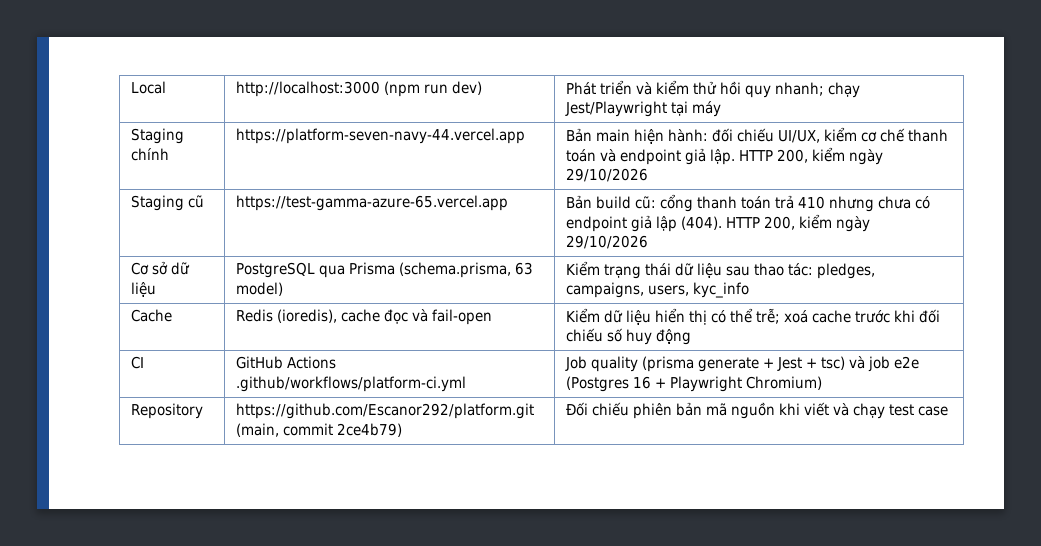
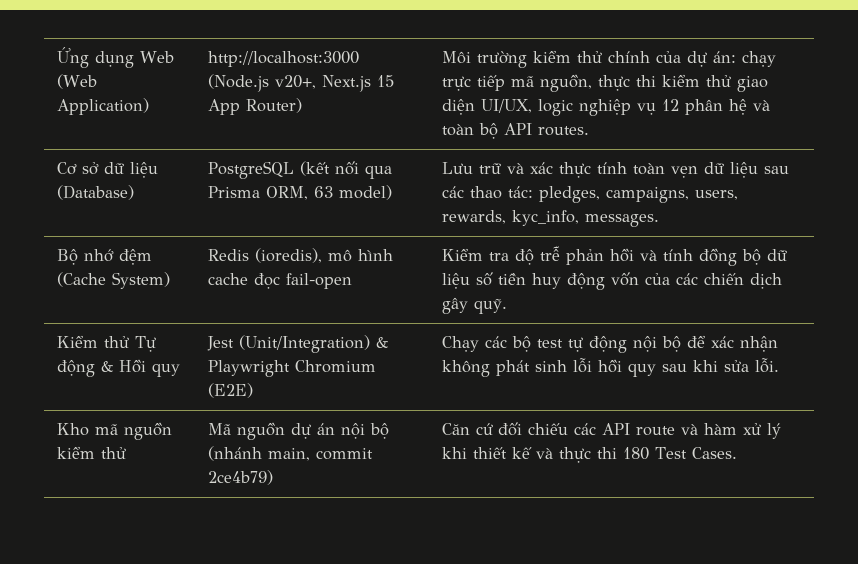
[130,81,166,94] [235,81,483,97] [565,80,861,98] [564,101,721,117] [130,128,184,144] [130,148,169,161] [235,128,525,144] [565,127,949,144] [565,147,884,165] [565,168,648,182] [130,195,204,211] [235,195,508,211] [565,194,931,212] [565,214,871,232] [565,235,648,249] Local | http://localhost:3000 (npm run dev) | Phát triển và kiểm thử hồi quy nhanh; chạy Jest/Playwright tại máy // Staging chính | https://platform-seven-navy-44.vercel.app | Bản main hiện hành: đối chiếu UI/UX, kiểm cơ chế thanh toán và endpoint giả lập. HTTP 200, kiểm ngày 29/10/2026 // Staging cũ | https://test-gamma-azure-65.vercel.app | Bản build cũ: cổng thanh toán trả 410 nhưng chưa có endpoint giả lập (404). HTTP 200, kiểm ngày 29/10/2026 -> [57,47,175,68] [57,74,98,89] [57,98,150,115] [208,51,360,67] [208,74,395,92] [208,98,303,115] [442,50,777,68] [442,74,769,92] [442,99,771,116] [442,123,590,139] Ứng dụng Web (Web Application) | http://localhost:3000 (Node.js v20+, Next.js 15 App Router) | Môi trường kiểm thử chính của dự án: chạy trực tiếp mã nguồn, thực thi kiểm thử giao diện UI/UX, logic nghiệp vụ 12 phân hệ và toàn bộ API routes.
(156, 289) none -> [57,185,135,200] (Database)
(315, 270) none -> [300,161,360,176] (kết nối
[399,262,512,278] (schema.prisma, -> [266,186,309,200] ORM,
[565,261,671,279] Kiểm trạng thái -> [442,162,699,178] Lưu trữ và xác thực tính toàn vẹn
(751, 271) none -> [442,186,465,198] các
[692,282,749,298] [130,309,172,322] kyc_info // Cache -> [442,210,660,227] [57,249,153,265] [57,272,171,289] rewards, kyc_info, messages. // Bộ nhớ đệm (Cache System)
(337, 316) none -> [328,249,394,262] mô hình
[412,309,429,322] và -> (281, 281) none
[603,308,941,325] [565,328,692,345] [130,356,144,369] [235,356,336,369] [235,376,466,392] [564,356,920,372] [565,376,823,392] [130,403,203,419] [235,403,534,419] [235,423,402,437] [565,402,949,419] dữ liệu hiển thị có thể trễ; xoá cache trước khi đối chiếu số huy động // CI | GitHub Actions .github/workflows/platform-ci.yml | Job quality (prisma generate + Jest + tsc) và job e2e (Postgres 16 + Playwright Chromium) // Repository | https://github.com/Escanor292/platform.git (main, commit 2ce4b79) | Đối chiếu phiên bản mã nguồn khi viết và chạy test case -> [489,246,789,266] [442,272,783,290] [442,297,508,314] [57,335,158,352] [57,359,181,377] [207,335,389,353] [208,360,377,377] [208,383,254,398] [442,335,779,353] [442,358,780,377] [57,422,173,440] [57,446,128,459] [208,422,390,440] [208,446,374,461] [208,470,274,485] [442,422,782,439] [442,447,738,463] tra độ trễ phản hồi và tính đồng bộ dữ liệu số tiền huy động vốn của các chiến dịch gây quỹ. // Kiểm thử Tự động & Hồi quy | Jest (Unit/Integration) & Playwright Chromium (E2E) | Chạy các bộ test tự động nội bộ để xác nhận không phát sinh lỗi hồi quy sau khi sửa lỗi. // Kho mã nguồn kiểm thử | Mã nguồn dự án nội bộ (nhánh main, commit 2ce4b79) | Căn cứ đối chiếu các API route và hàm xử lý khi thiết kế và thực thi 180 Test Cases.

